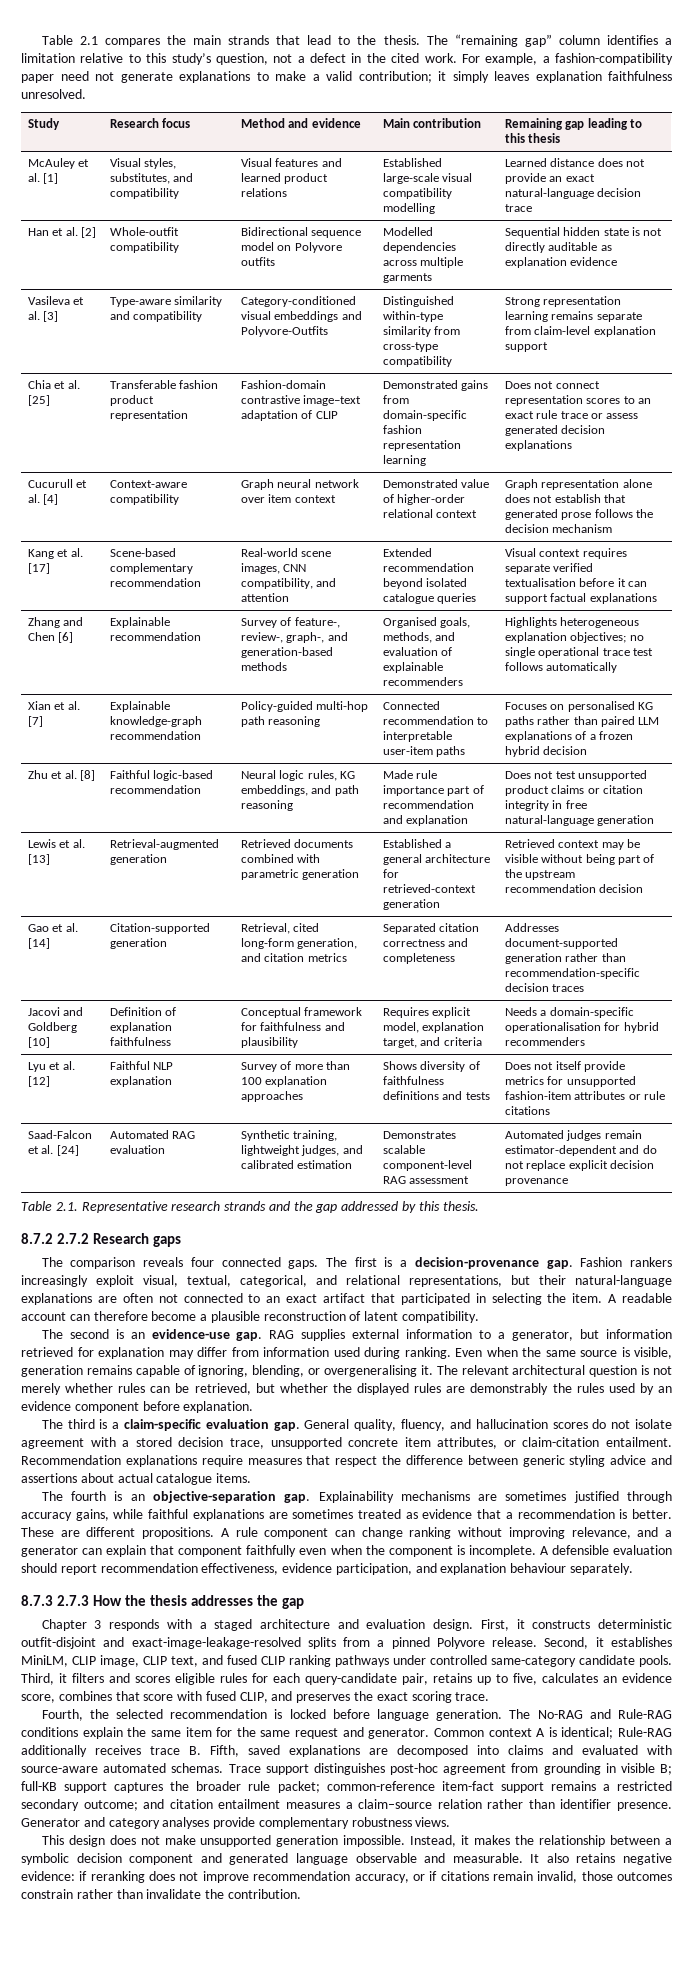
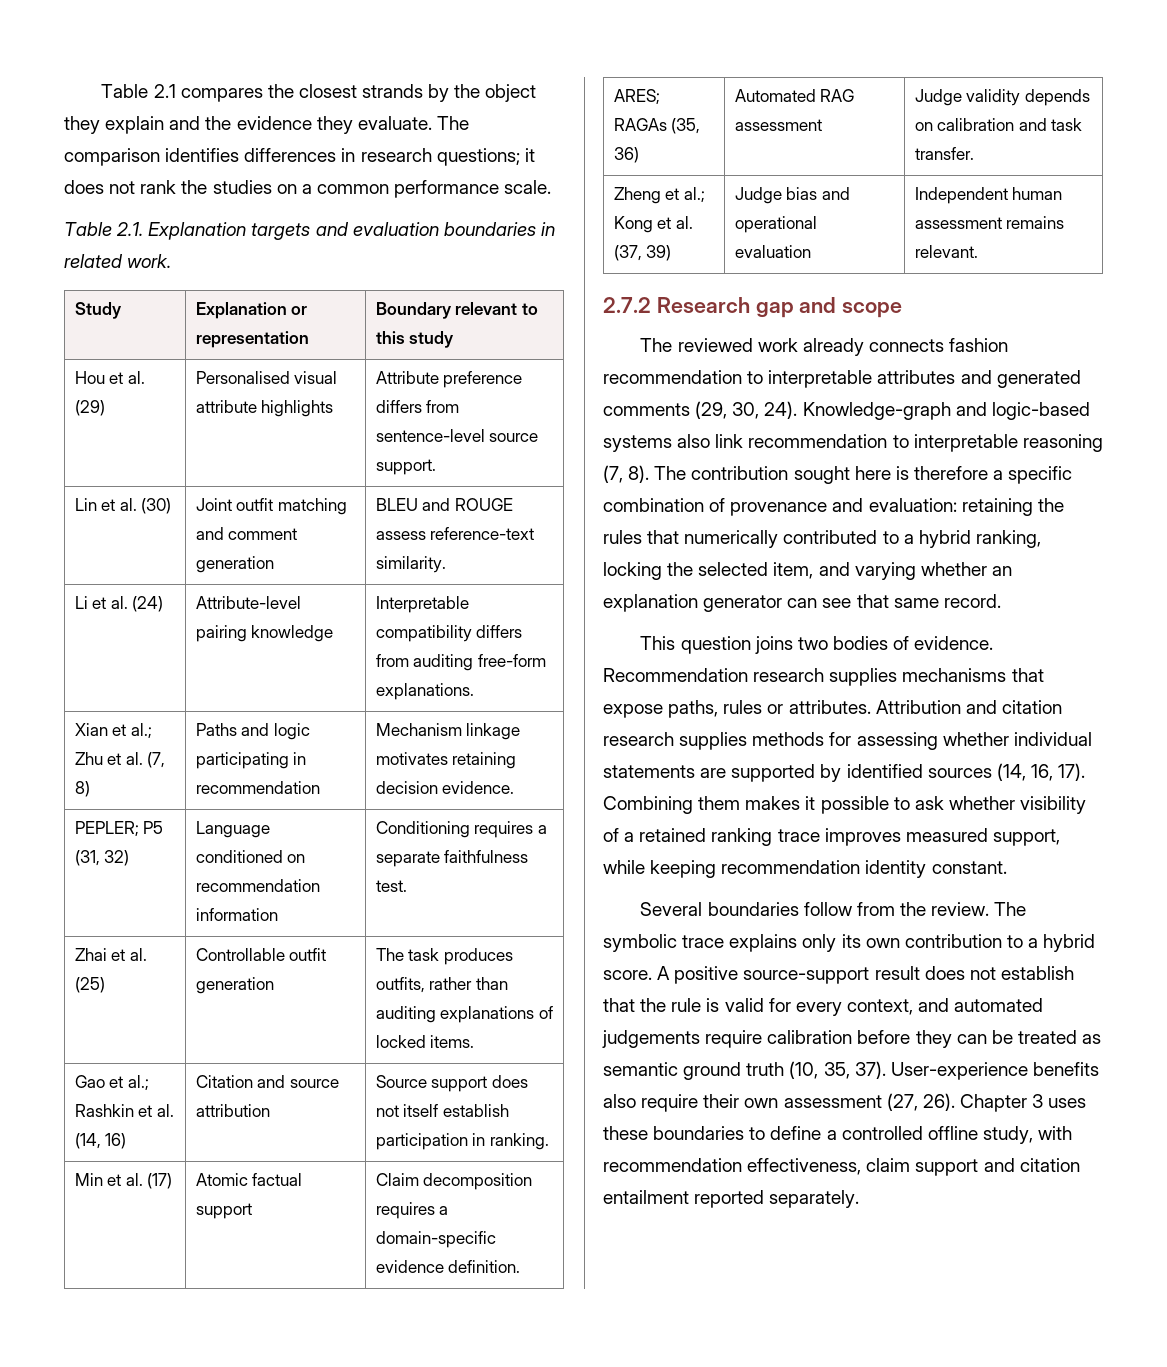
[193,34,672,47] [21,53,673,65] [21,71,672,83] [21,89,86,99] [27,118,60,130] [109,118,191,128] [240,118,361,128] [382,118,482,128] [504,118,642,130] [504,133,561,143] [27,158,90,169] [27,173,59,184] [109,158,177,169] [109,173,194,184] [109,188,179,199] [240,158,342,167] [240,173,329,184] [240,188,287,197] [382,158,442,167] [382,173,473,184] [382,188,452,199] [382,203,435,214] [504,158,645,167] [504,173,595,184] [504,188,642,199] [504,204,532,212] [27,227,96,238] [109,227,179,236] [109,242,179,253] [240,227,362,238] [240,242,342,253] [240,257,275,266] [382,227,433,236] [382,242,456,253] [382,257,464,268] [382,273,432,283] [504,227,663,238] [504,242,612,253] [504,257,618,268] [27,296,85,305] [27,311,59,322] [109,296,223,307] [109,311,203,322] [240,296,356,307] [240,311,362,322] [240,326,328,337] [382,296,454,307] [382,311,443,322] [382,326,461,337] [382,342,438,352] [382,356,452,367] [504,296,622,307] [504,311,642,322] [504,326,656,337] [504,342,548,352] [27,380,80,389] [27,395,50,406] [109,380,219,389] [109,395,154,406] [109,410,188,421] [240,380,326,389] [240,395,362,406] [240,410,338,421] [382,380,489,391] [382,395,409,404] [382,410,467,421] [382,425,422,434] [382,440,461,451] [382,455,426,466] [504,381,600,389] [504,395,651,406] [504,410,639,419] [504,425,606,436] [504,440,572,451] [27,479,88,488] [27,494,59,505] [109,480,187,488] [109,494,179,505] [240,479,359,490] [240,494,336,503] [382,479,490,488] [382,494,466,505] [382,509,478,518] [504,479,652,490] [504,494,626,503] [504,509,653,520] [504,524,613,533] [27,548,83,559] [27,563,50,574] [109,548,176,557] [109,563,193,574] [109,578,201,587] [240,548,332,557] [240,563,307,574] [240,578,337,589] [240,593,289,602] [382,548,432,557] [382,563,474,572] [382,578,468,589] [382,593,477,604] [504,548,627,559] [504,563,594,574] [504,578,647,587] [504,593,657,604] [27,617,84,628] [27,632,74,643] [109,617,170,628] [109,632,201,641] [240,617,340,628] [240,632,348,643] [240,647,333,658] [240,662,287,671] [382,617,471,628] [382,632,456,643] [382,647,453,656] [382,662,443,673] [382,677,463,686] [504,617,640,628] [504,632,644,643] [504,647,653,658] [504,662,618,673] [27,701,80,710] [27,716,43,727] [109,701,170,712] [109,716,202,727] [109,731,201,740] [240,701,369,712] [240,716,321,727] [382,701,440,710] [382,716,489,725] [382,731,452,742] [382,746,466,757] [504,701,653,712] [504,716,660,727] [504,731,633,742] [504,746,588,757] [27,770,95,781] [109,770,214,781] [109,785,201,794] [240,770,355,781] [240,785,359,796] [240,800,293,811] [382,770,438,779] [382,785,484,796] [382,800,474,809] [382,815,469,826] [504,770,647,781] [504,785,643,796] [504,800,587,811] [504,815,655,826] [27,839,85,848] [27,854,50,865] [109,839,219,850] [109,854,167,865] [240,839,354,848] [240,854,321,863] [240,869,360,880] [382,839,452,848] [382,854,491,865] [382,869,399,878] [382,884,476,893] [382,899,440,910] [504,839,640,850] [504,854,655,865] [504,869,576,880] [504,884,644,893] [27,923,78,932] [27,938,50,949] [109,923,210,934] [109,938,167,949] [240,923,320,934] [240,938,358,949] [240,953,347,962] [382,923,480,934] [382,938,469,947] [382,953,455,964] [504,923,559,932] [504,938,618,949] [504,953,626,964] [504,968,640,979] [504,983,585,992] [27,1007,84,1016] [27,1022,77,1033] [27,1037,50,1048] [109,1007,177,1016] [109,1022,172,1033] [109,1037,171,1046] [240,1007,363,1018] [240,1022,345,1031] [240,1037,298,1048] [382,1007,472,1018] [382,1022,485,1033] [382,1037,482,1048] [504,1007,634,1018] [504,1022,659,1033] [504,1037,585,1046] [27,1061,75,1072] [27,1076,50,1087] [109,1061,174,1070] [109,1076,172,1087] [240,1061,350,1072] [240,1076,328,1087] [240,1091,303,1102] [382,1061,480,1072] [382,1076,444,1085] [382,1091,490,1100] [504,1061,625,1072] [504,1076,636,1087] [504,1091,665,1100] [504,1106,550,1115] [27,1130,92,1139] [27,1145,79,1156] [109,1130,196,1139] [109,1145,165,1154] [240,1130,338,1141] [240,1145,363,1156] [240,1160,353,1169] [382,1131,456,1139] [382,1145,425,1154] [382,1160,472,1171] [382,1176,470,1184] [504,1130,642,1141] [504,1145,657,1156] [504,1160,654,1171] [504,1178,568,1186] [21,1201,479,1213] [21,1233,182,1247] [41,1257,672,1269] [21,1275,672,1287] [21,1293,672,1305] [21,1311,480,1323] [41,1329,672,1341] [21,1347,672,1359] [21,1365,672,1377] [21,1383,673,1395] [21,1401,254,1413] [41,1419,672,1431] [21,1437,672,1449] [21,1455,672,1467] [21,1473,252,1485] [41,1491,673,1503] [21,1509,672,1521] [21,1527,672,1539] [21,1545,672,1557] [21,1563,634,1575] [21,1595,305,1609] [41,1619,672,1631] [21,1637,672,1649] [21,1655,672,1667] [21,1673,672,1685] [21,1691,490,1703] [41,1709,672,1721] [21,1727,672,1739] [21,1745,672,1757] [21,1763,672,1775] [21,1781,673,1793] [21,1799,672,1811] [21,1817,451,1829] [41,1835,672,1847] [21,1853,673,1865] [21,1871,672,1883] [21,1889,301,1899] main strands that lead to the thesis. The “remaining gap” column identifies a limitation relative to this study’s question, not a defect in the cited work. For example, a fashion-compatibility paper need not generate explanations to make a valid contribution; it simply leaves explanation faithfulness unresolved. // Study | Research focus | Method and evidence | Main contribution | Remaining gap leading to this thesis // McAuley et al. [1] | Visual styles, substitutes, and compatibility | Visual features and learned product relations | Established large-scale visual compatibility modelling | Learned distance does not provide an exact natural-language decision trace // Han et al. [2] | Whole-outfit compatibility | Bidirectional sequence model on Polyvore outfits | Modelled dependencies across multiple garments | Sequential hidden state is not directly auditable as explanation evidence // Vasileva et al. [3] | Type-aware similarity and compatibility | Category-conditioned visual embeddings and Polyvore-Outfits | Distinguished within-type similarity from cross-type compatibility | Strong representation learning remains separate from claim-level explanation support // Chia et al. [25] | Transferable fashion product representation | Fashion-domain contrastive image–text adaptation of CLIP | Demonstrated gains from domain-specific fashion representation learning | Does not connect representation scores to an exact rule trace or assess generated decision explanations // Cucurull et al. [4] | Context-aware compatibility | Graph neural network over item context | Demonstrated value of higher-order relational context | Graph representation alone does not establish that generated prose follows the decision mechanism // Kang et al. [17] | Scene-based complementary recommendation | Real-world scene images, CNN compatibility, and attention | Extended recommendation beyond isolated catalogue queries | Visual context requires separate verified textualisation before it can support factual explanations // Zhang and Chen [6] | Explainable recommendation | Survey of feature-, review-, graph-, and generation-based methods | Organised goals, methods, and evaluation of explainable recommenders | Highlights heterogeneous explanation objectives; no single operational trace test follows automatically // Xian et al. [7] | Explainable knowledge-graph recommendation | Policy-guided multi-hop path reasoning | Connected recommendation to interpretable user-item paths | Focuses on personalised KG paths rather than paired LLM explanations of a frozen hybrid decision // Zhu et al. [8] | Faithful logic-based recommendation | Neural logic rules, KG embeddings, and path reasoning | Made rule importance part of recommendation and explanation | Does not test unsupported product claims or citation integrity in free natural-language generation // Lewis et al. [13] | Retrieval-augmented generation | Retrieved documents combined with parametric generation | Established a general architecture for retrieved-context generation | Retrieved context may be visible without being part of the upstream recommendation decision // Gao et al. [14] | Citation-supported generation | Retrieval, cited long-form generation, and citation metrics | Separated citation correctness and completeness | Addresses document-supported generation rather than recommendation-specific decision traces // Jacovi and Goldberg [10] | Definition of explanation faithfulness | Conceptual framework for faithfulness and plausibility | Requires explicit model, explanation target, and criteria | Needs a domain-specific operationalisation for hybrid recommenders // Lyu et al. [12] | Faithful NLP explanation | Survey of more than 100 explanation approaches | Shows diversity of faithfulness definitions and tests | Does not itself provide metrics for unsupported fashion-item attributes or rule citations // Saad-Falcon et al. [24] | Automated RAG evaluation | Synthetic training, lightweight judges, and calibrated estimation | Demonstrates scalable component-level RAG assessment | Automated judges remain estimator-dependent and do not replace explicit decision provenance // Table 2.1. Representative research strands and the gap addressed by this thesis. // 8.7.2 2.7.2 Research gaps // The comparison reveals four connected gaps. The first is a decision-provenance gap. Fashion rankers increasingly exploit visual, textual, categorical, and relational representations, but their natural-language explanations are often not connected to an exact artifact that participated in selecting the item. A readable account can therefore become a plausible reconstruction of latent compatibility. // The second is an evidence-use gap. RAG supplies external information to a generator, but information retrieved for explanation may differ from information used during ranking. Even when the same source is visible, generation remains capable of ignoring, blending, or overgeneralising it. The relevant architectural question is not merely whether rules can be retrieved, but whether the displayed rules are demonstrably the rules used by an evidence component before explanation. // The third is a claim-specific evaluation gap. General quality, fluency, and hallucination scores do not isolate agreement with a stored decision trace, unsupported concrete item attributes, or claim-citation entailment. Recommendation explanations require measures that respect the difference between generic styling advice and assertions about actual catalogue items. // The fourth is an objective-separation gap. Explainability mechanisms are sometimes justified through accuracy gains, while faithful explanations are sometimes treated as evidence that a recommendation is better. These are different propositions. A rule component can change ranking without improving relevance, and a generator can explain that component faithfully even when the component is incomplete. A defensible evaluation should report recommendation effectiveness, evidence participation, and explanation behaviour separately. // 8.7.3 2.7.3 How the thesis addresses the gap // Chapter 3 responds with a staged architecture and evaluation design. First, it constructs deterministic outfit-disjoint and exact-image-leakage-resolved splits from a pinned Polyvore release. Second, it establishes MiniLM, CLIP image, CLIP text, and fused CLIP ranking pathways under controlled same-category candidate pools. Third, it filters and scores eligible rules for each query-candidate pair, retains up to five, calculates an evidence score, combines that score with fused CLIP, and preserves the exact scoring trace. // Fourth, the selected recommendation is locked before language generation. The No-RAG and Rule-RAG conditions explain the same item for the same request and generator. Common context A is identical; Rule-RAG additionally receives trace B. Fifth, saved explanations are decomposed into claims and evaluated with source-aware automated schemas. Trace support distinguishes post-hoc agreement from grounding in visible B; full-KB support captures the broader rule packet; common-reference item-fact support remains a restricted secondary outcome; and citation entailment measures a claim–source relation rather than identifier presence. Generator and category analyses provide complementary robustness views. // This design does not make unsupported generation impossible. Instead, it makes the relationship between a symbolic decision component and generated language observable and measurable. It also retains negative evidence: if reranking does not improve recommendation accuracy, or if citations remain invalid, those outcomes constrain rather than invalidate the contribution. -> [298,84,537,102] [64,116,469,134] [64,148,535,166] [64,180,552,198] [64,222,555,240] [64,254,172,268] [74,302,122,319] [195,302,308,319] [195,331,309,348] [375,302,538,319] [375,331,455,348] [74,371,145,384] [74,400,105,416] [195,371,338,384] [195,400,334,417] [375,371,523,388] [375,400,460,413] [375,429,539,442] [375,459,436,475] [74,498,172,514] [195,498,347,515] [195,527,298,540] [195,556,274,573] [375,498,513,511] [375,527,535,540] [375,556,446,573] [74,596,164,612] [195,596,301,609] [195,625,334,642] [375,596,469,613] [375,625,523,642] [375,654,546,671] [375,683,474,700] [74,723,152,738] [74,752,166,768] [74,781,90,797] [195,723,310,740] [195,752,307,769] [195,781,320,794] [375,723,521,740] [375,752,517,769] [375,781,515,794] [74,821,164,836] [74,850,130,866] [195,821,270,838] [195,850,306,863] [195,879,320,892] [195,908,278,921] [375,821,547,838] [375,850,529,867] [375,880,407,892] [74,948,147,961] [74,977,105,993] [195,948,327,961] [195,977,274,994] [375,948,513,965] [375,977,508,993] [375,1006,553,1023] [375,1035,475,1048] [74,1075,149,1090] [74,1104,174,1117] [74,1133,127,1149] [195,1075,339,1088] [195,1104,270,1117] [375,1075,528,1092] [375,1104,509,1117] [375,1133,549,1150] [74,1173,173,1189] [195,1173,303,1186] [195,1203,252,1219] [375,1173,533,1190] [375,1202,449,1219] [375,1231,496,1248] [375,1260,521,1273] [613,89,660,104] [613,118,701,134] [613,147,639,163] [734,89,855,102] [734,119,822,131] [914,89,1090,106] [914,118,1083,131] [914,147,974,160] [613,187,705,204] [613,216,693,233] [613,245,672,261] [734,187,850,204] [734,216,817,233] [734,245,811,258] [914,187,1063,204] [914,216,1065,229] [914,245,978,258] [603,297,903,318] [640,338,1009,356] [603,370,1081,388] [603,401,1090,420] [603,434,1103,452] [603,465,1073,484] [603,498,1064,516] [603,530,1041,548] [603,562,1012,580] [603,594,1001,612] [640,636,994,654] [603,668,1044,686] [603,700,1062,718] [603,732,1092,750] [603,763,1086,782] [603,796,1087,814] [603,828,1060,846] [603,860,1007,878] [640,902,1027,916] [603,934,1096,952] [603,966,1074,984] [603,998,1044,1016] [602,1030,1102,1048] [603,1061,1099,1080] [603,1093,1087,1112] [603,1126,1073,1144] [603,1158,1080,1176] [603,1190,860,1208] closest strands by the object they explain and the evidence they evaluate. The comparison identifies differences in research questions; it does not rank the studies on a common performance scale. // Table 2.1. Explanation targets and evaluation boundaries in related work. // Study | Explanation or representation | Boundary relevant to this study // Hou et al. (29) | Personalised visual attribute highlights | Attribute preference differs from sentence-level source support. // Lin et al. (30) | Joint outfit matching and comment generation | BLEU and ROUGE assess reference-text similarity. // Li et al. (24) | Attribute-level pairing knowledge | Interpretable compatibility differs from auditing free-form explanations. // Xian et al.; Zhu et al. (7, 8) | Paths and logic participating in recommendation | Mechanism linkage motivates retaining decision evidence. // PEPLER; P5 (31, 32) | Language conditioned on recommendation information | Conditioning requires a separate faithfulness test. // Zhai et al. (25) | Controllable outfit generation | The task produces outfits, rather than auditing explanations of locked items. // Gao et al.; Rashkin et al. (14, 16) | Citation and source attribution | Source support does not itself establish participation in ranking. // Min et al. (17) | Atomic factual support | Claim decomposition requires a domain-specific evidence definition. // ARES; RAGAs (35, 36) | Automated RAG assessment | Judge validity depends on calibration and task transfer. // Zheng et al.; Kong et al. (37, 39) | Judge bias and operational evaluation | Independent human assessment remains relevant. // 2.7.2 Research gap and scope // The reviewed work already connects fashion recommendation to interpretable attributes and generated comments (29, 30, 24). Knowledge-graph and logic-based systems also link recommendation to interpretable reasoning (7, 8). The contribution sought here is therefore a specific combination of provenance and evaluation: retaining the rules that numerically contributed to a hybrid ranking, locking the selected item, and varying whether an explanation generator can see that same record. // This question joins two bodies of evidence. Recommendation research supplies mechanisms that expose paths, rules or attributes. Attribution and citation research supplies methods for assessing whether individual statements are supported by identified sources (14, 16, 17). Combining them makes it possible to ask whether visibility of a retained ranking trace improves measured support, while keeping recommendation identity constant. // Several boundaries follow from the review. The symbolic trace explains only its own contribution to a hybrid score. A positive source-support result does not establish that the rule is valid for every context, and automated judgements require calibration before they can be treated as semantic ground truth (10, 35, 37). User-experience benefits also require their own assessment (27, 26). Chapter 3 uses these boundaries to define a controlled offline study, with recommendation effectiveness, claim support and citation entailment reported separately.

